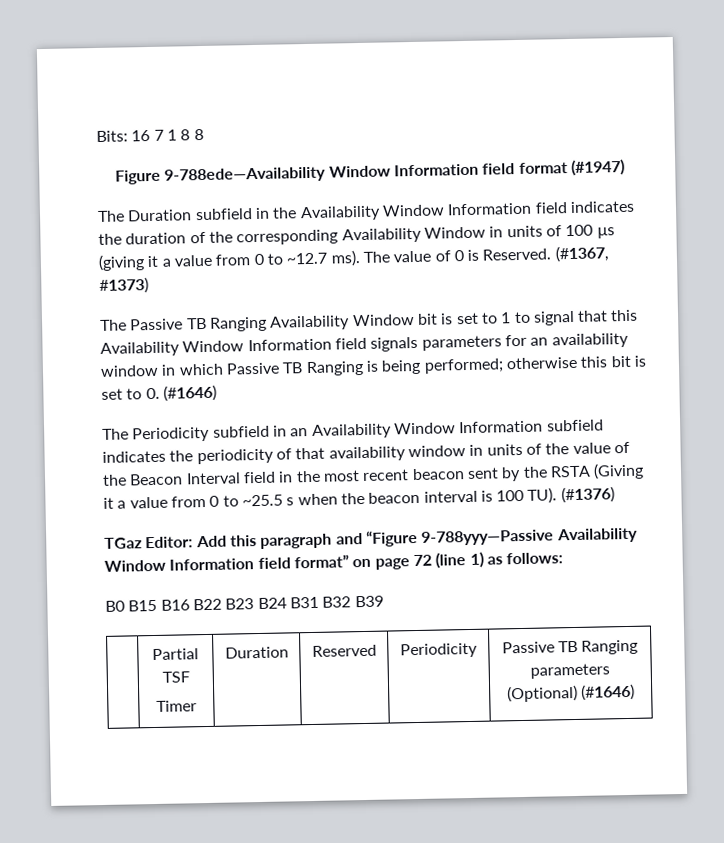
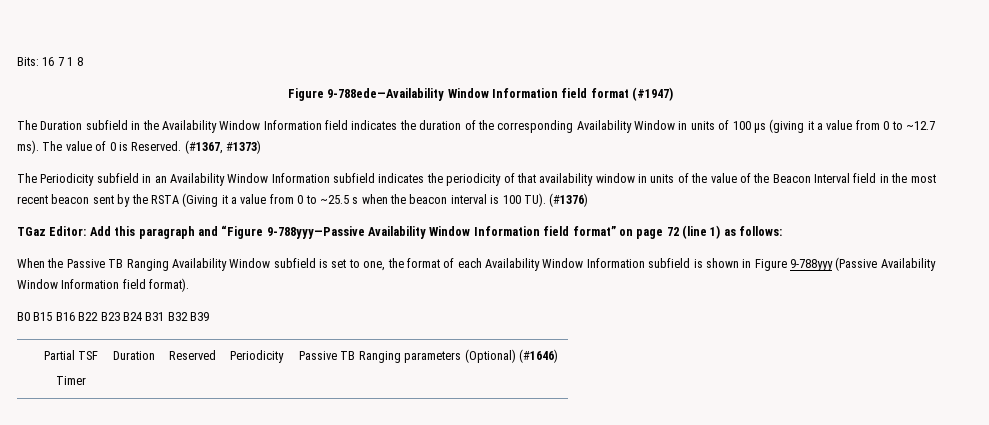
[193,128,204,141] 8 -> (83, 61) none
[100,309,639,332] [100,332,629,357] [100,355,647,377] [101,384,217,402] // The Passive TB Ranging Availability Window bit is set to 1 to signal that this Availability Window Information field signals parameters for an availability window in which Passive TB Ranging is being performed; otherwise this bit is set to 0. (#1646) -> (261, 147) none
(564, 558) none -> [17,257,936,271] [17,278,190,292] // When the Passive TB Ranging Availability Window subfield is set to one, the format of each Availability Window Information subfield is shown in Figure 9-788yyy (Passive Availability Window Information field format).

